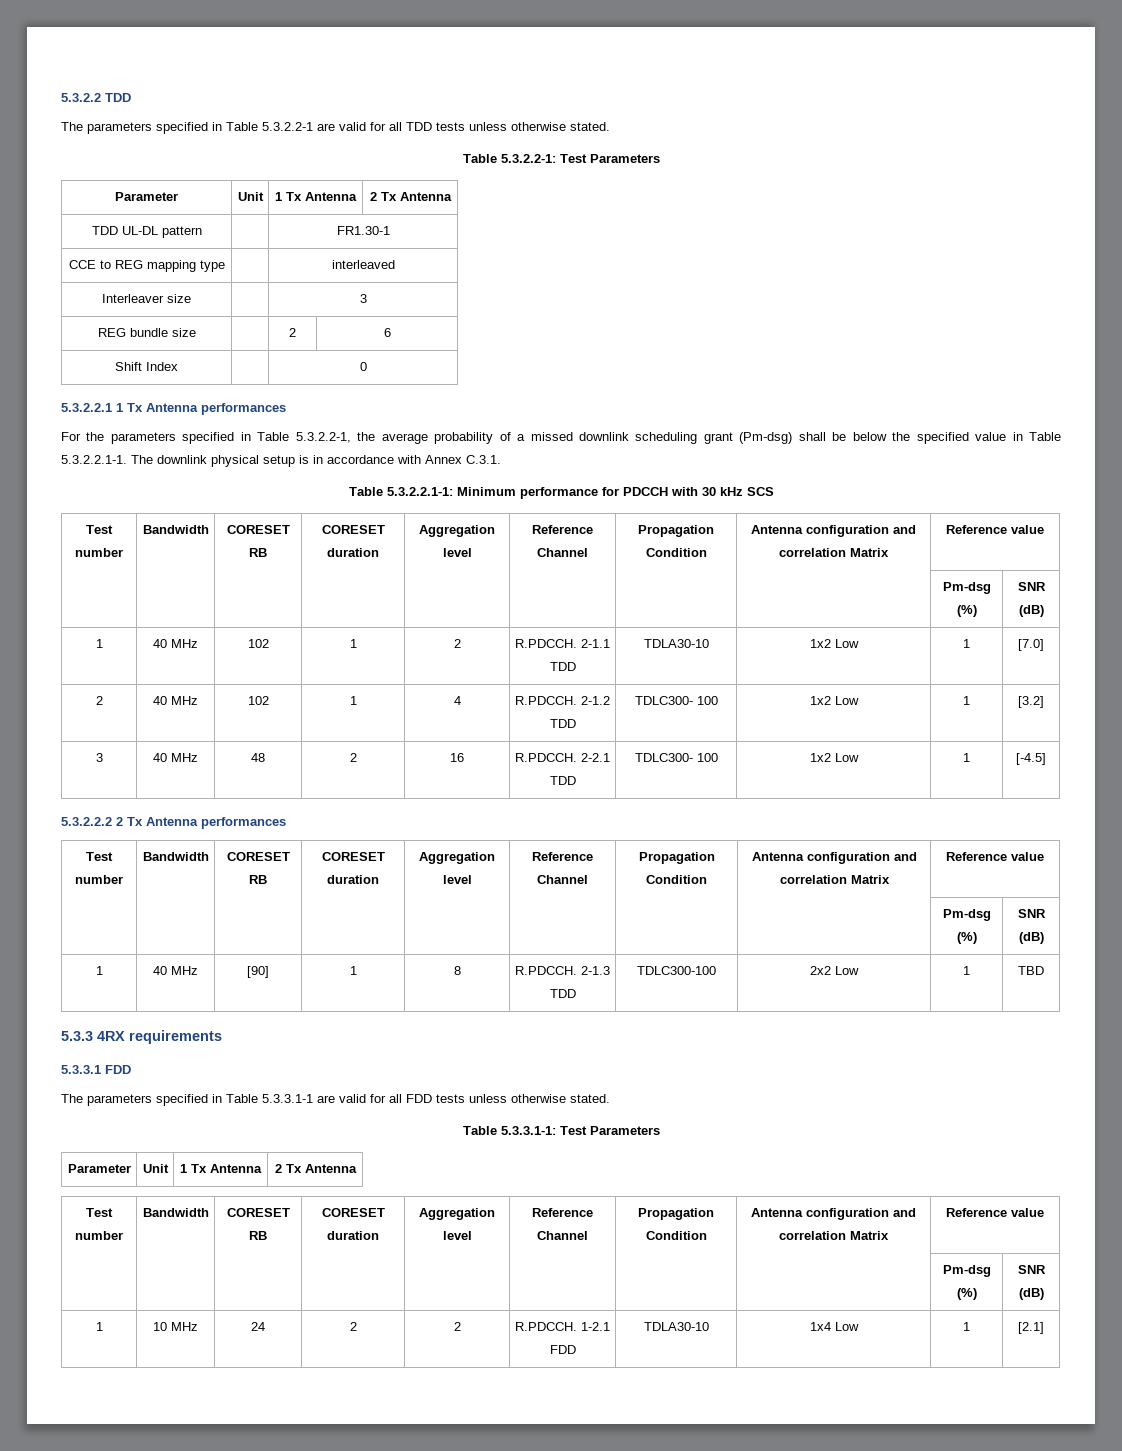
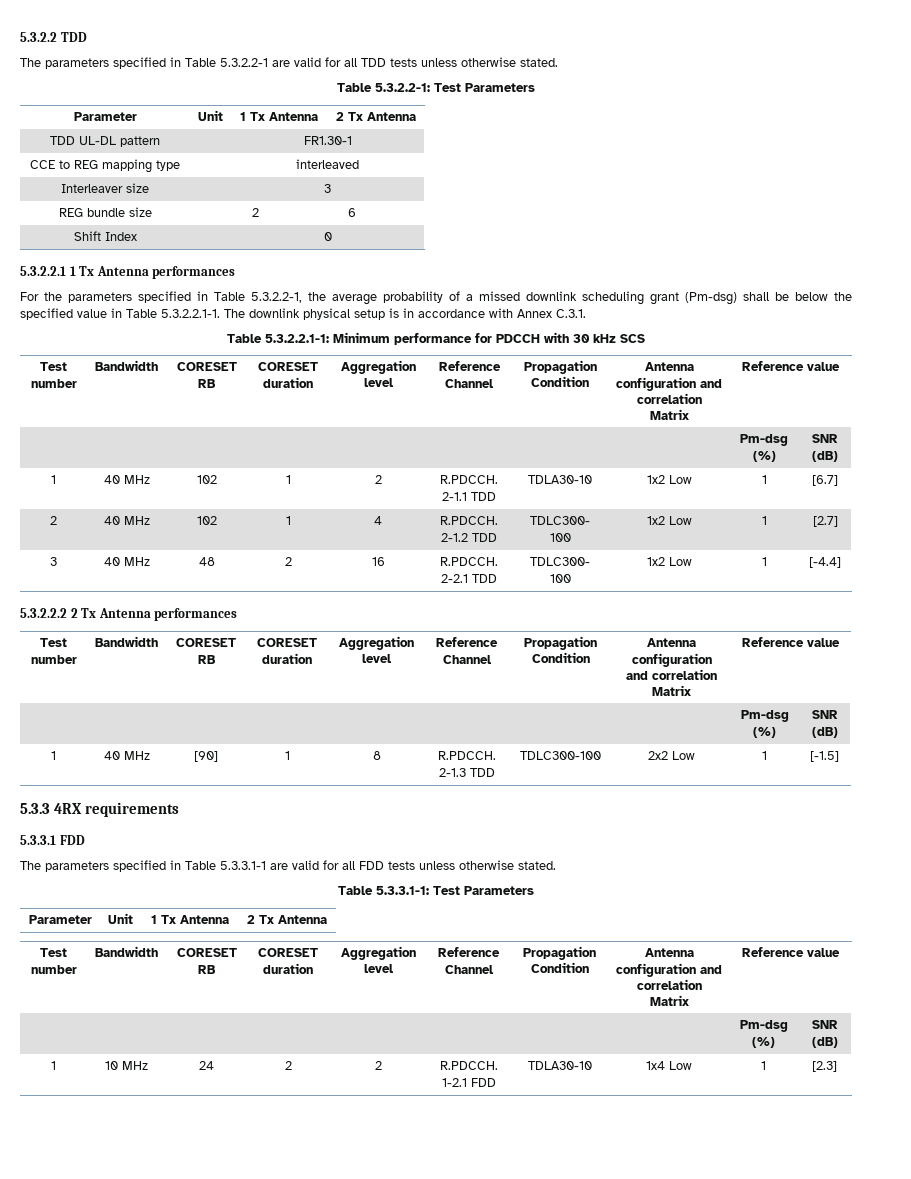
[1018,639,1044,651] [7.0] -> [812,475,838,486] [6.7]
[1018,696,1044,708] [3.2] -> [812,516,838,527] [2.7]
[1016,753,1046,765] [-4.5] -> [809,557,841,568] [-4.4]
[1018,966,1044,975] TBD -> [810,751,839,762] [-1.5]
[1018,1322,1044,1334] [2.1] -> [812,1061,837,1072] [2.3]

